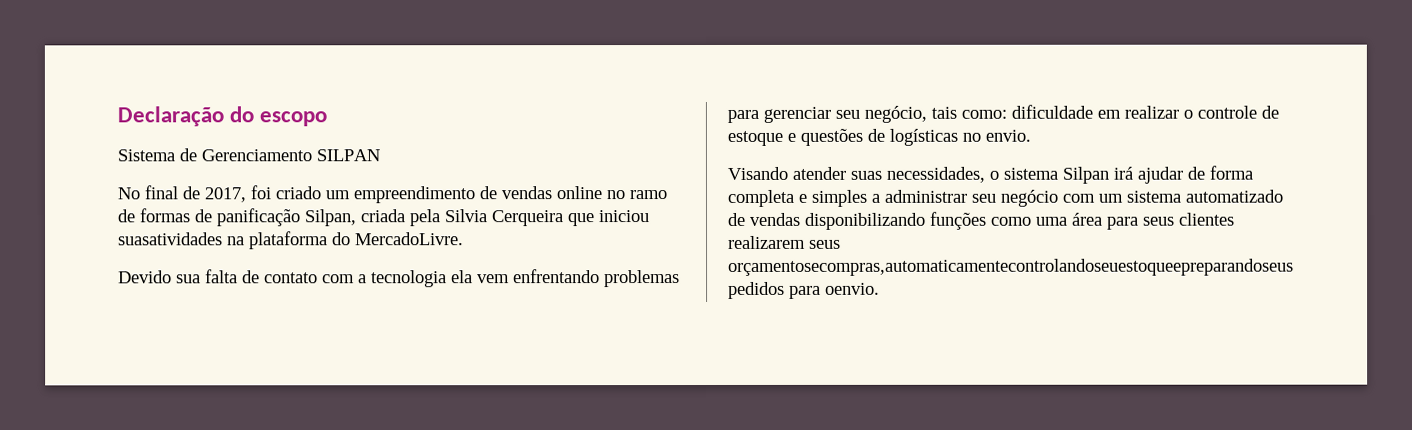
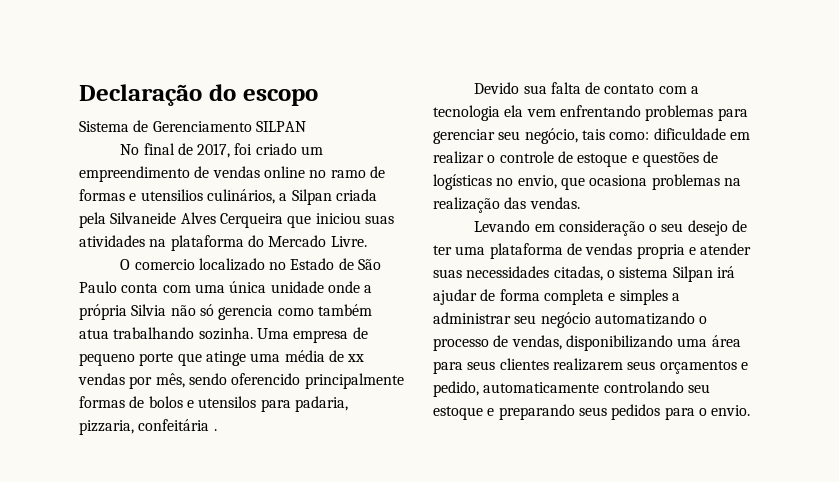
[194,208,488,227] de panificação Silpan, criada pela Silvia -> [129,189,377,205] [79,212,216,228] e utensilios culinários, a Silpan criada pela Silvaneide Alves
[118,232,223,246] suasatividades -> [364,215,394,224] [79,235,145,247] suas atividades
[355,232,464,246] MercadoLivre. -> [268,235,367,247] [120,258,382,271] [79,281,373,293] [79,304,372,320] [79,327,368,343] [79,350,365,366] [78,373,404,389] [79,396,348,412] [79,419,217,435] Mercado Livre. // O comercio localizado no Estado de São Paulo conta com uma única unidade onde a própria Silvia não só gerencia como também atua trabalhando sozinha. Uma empresa de pequeno porte que atinge uma média de xx vendas por mês, sendo oferencido principalmente formas de bolos e utensilos para padaria, pizzaria, confeitária .
[985,129,1031,142] [727,166,985,183] envio. // Visando atender suas necessidades, -> [517,174,741,190] [433,197,580,213] [474,220,748,236] [433,243,752,259] [433,266,603,281] envio, que ocasiona problemas na realização das vendas. // Levando em consideração o seu desejo de ter uma plataforma de vendas propria e atender suas necessidades citadas,
[1062,189,1283,203] [727,211,1032,230] com um sistema automatizado de vendas disponibilizando funções como -> [594,312,708,325] [433,335,673,351] automatizando o processo de vendas, disponibilizando
[728,258,1294,276] [728,281,880,299] orçamentosecompras,automaticamentecontrolandoseuestoqueepreparandoseus pedidos para oenvio. -> [659,360,748,374] [433,381,710,397] [433,404,751,420] orçamentos e pedido, automaticamente controlando seu estoque e preparando seus pedidos para o envio.

